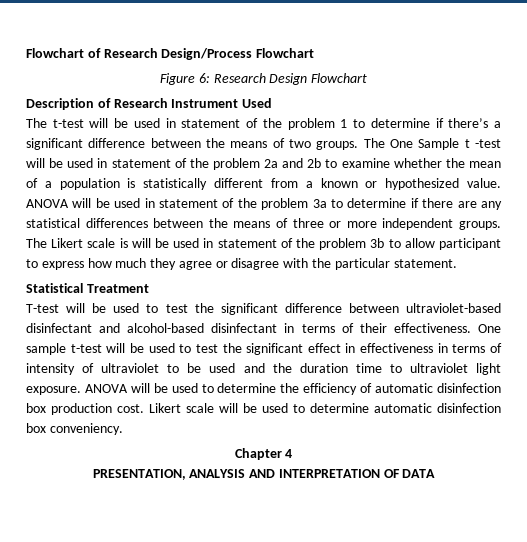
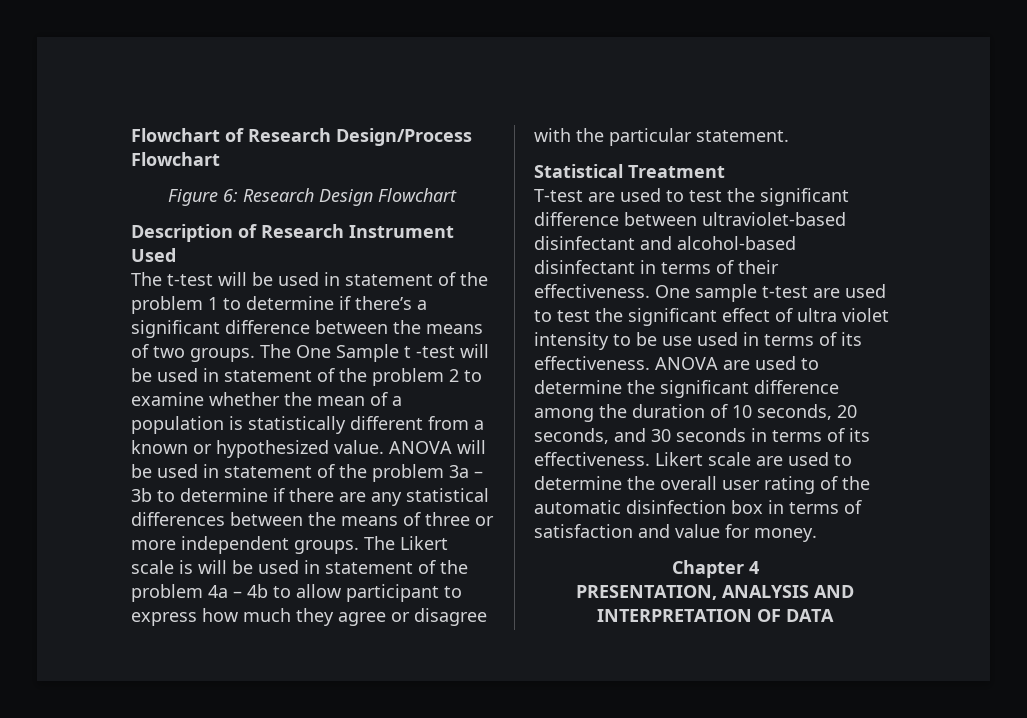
[264,158,322,168] 2a and 2b -> [449,369,459,382] 2
(327, 203) none -> [474,471,483,478] [131,488,152,502] – 3b
[370,238,385,248] 3b -> [208,584,268,598] 4a – 4b
[66,303,107,313] will be -> [588,192,615,202] are
[106,343,144,353] will be -> [813,288,840,298] are
[345,343,503,353] [26,363,501,375] [26,383,501,395] [26,403,501,415] [26,423,123,435] in effectiveness in terms of intensity of ultraviolet to be used and the duration time to ultraviolet light exposure. ANOVA will be used to determine the efficiency of automatic disinfection box production cost. Likert scale will be used to determine automatic disinfection box conveniency. -> [775,308,889,322] [534,332,862,350] [534,356,819,370] [534,380,839,398] [534,404,857,422] [534,428,870,444] [534,452,852,466] [534,476,870,494] [534,500,862,514] [534,524,817,542] of ultra violet intensity to be use used in terms of its effectiveness. ANOVA are used to determine the significant difference among the duration of 10 seconds, 20 seconds, and 30 seconds in terms of its effectiveness. Likert scale are used to determine the overall user rating of the automatic disinfection box in terms of satisfaction and value for money.

